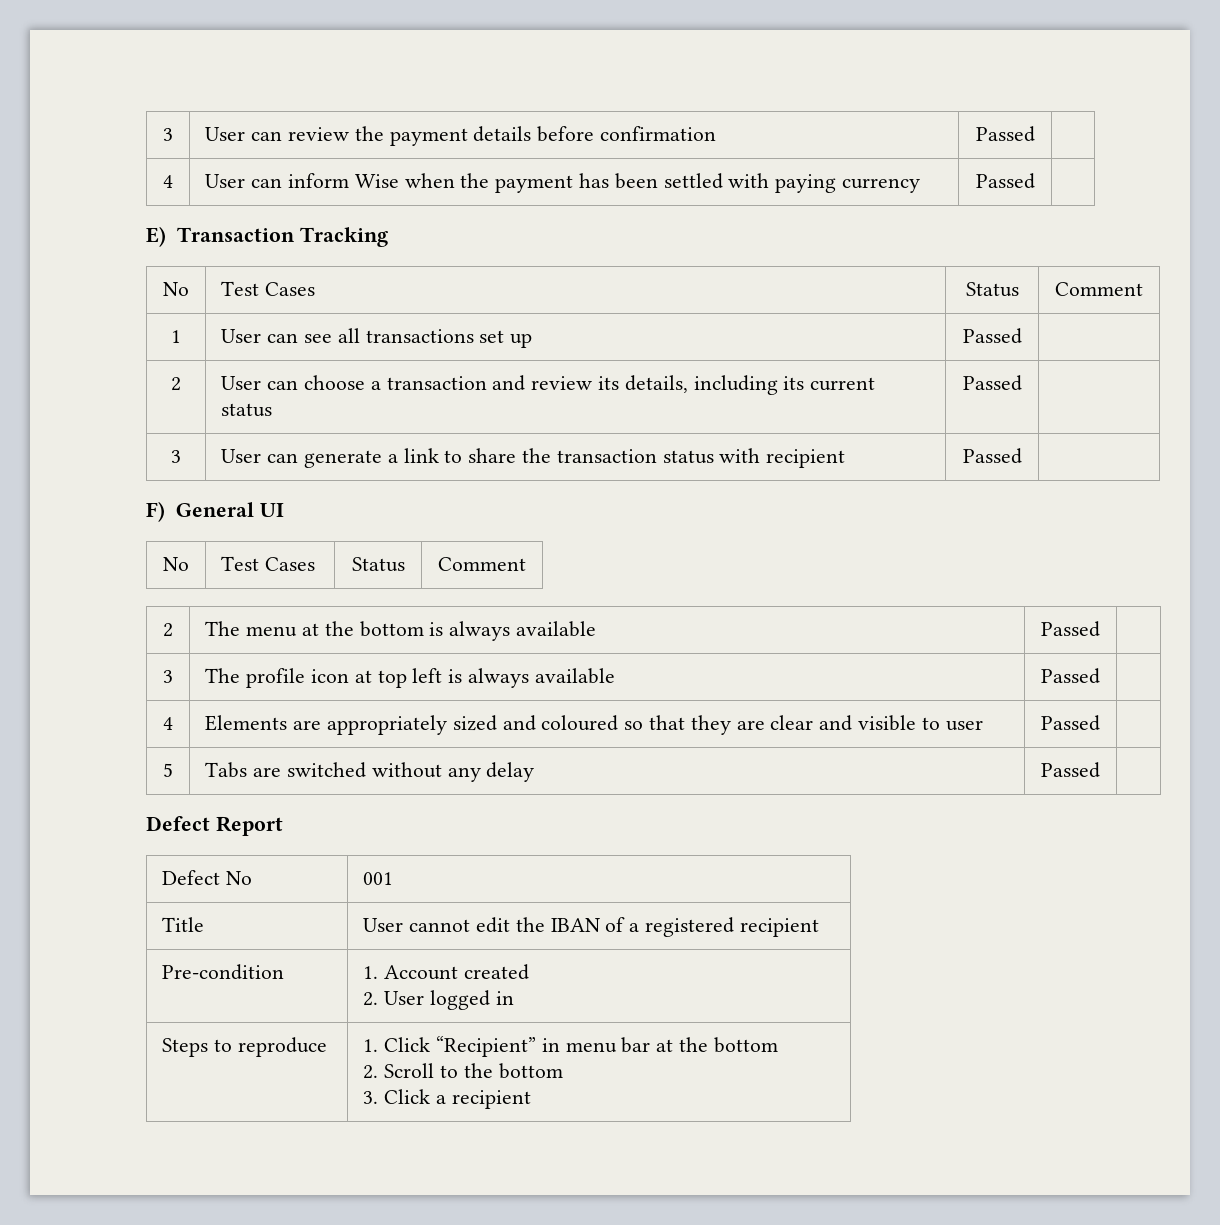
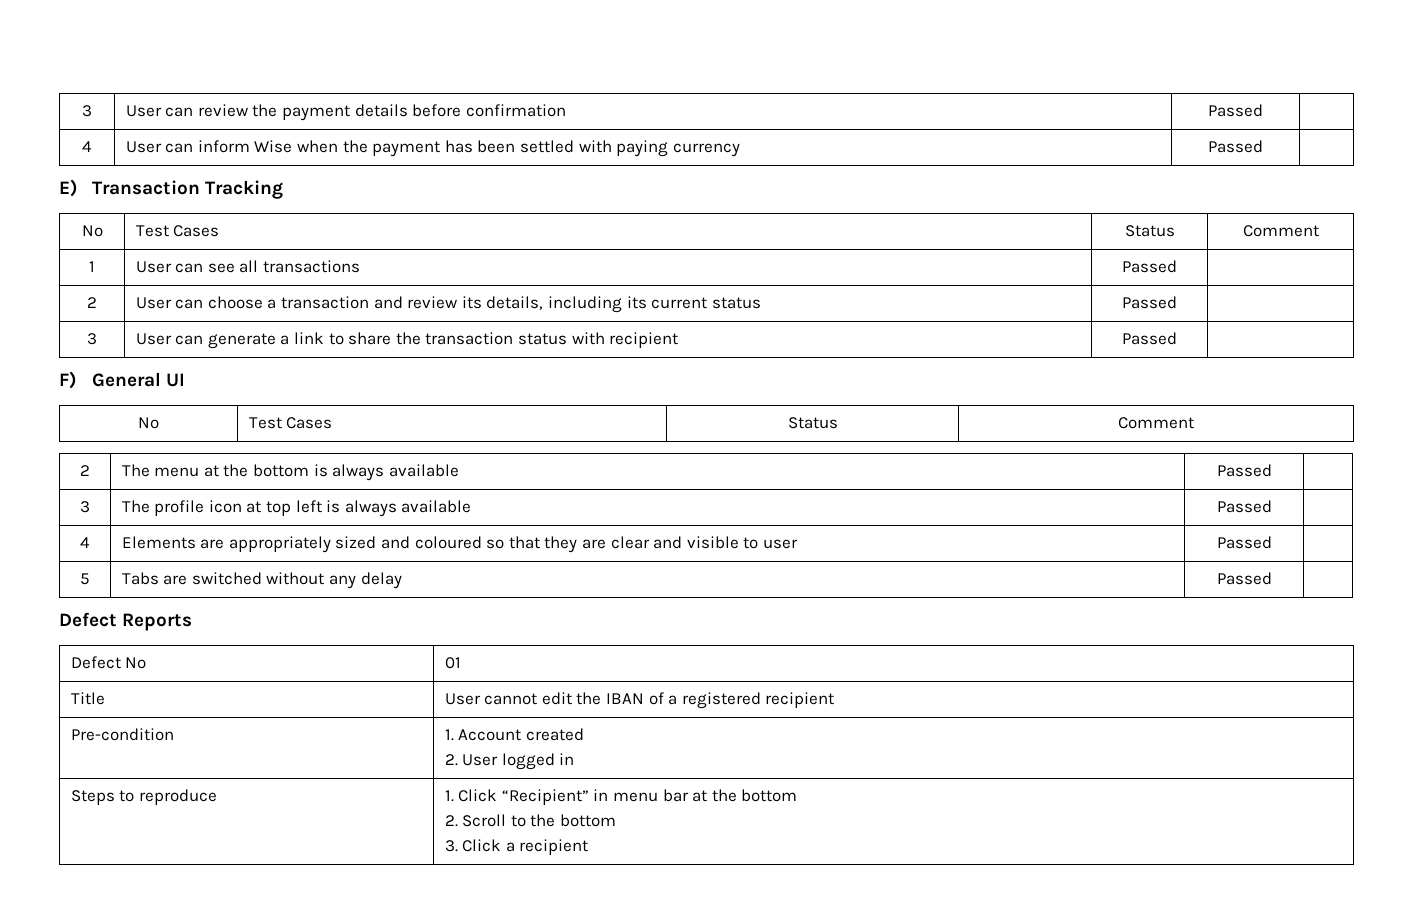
[479,330,533,348] set up -> (361, 266) none
[215,816,283,836] Report -> [122,613,193,631] Reports
[363,872,394,885] 001 -> [444,657,461,669] 01

